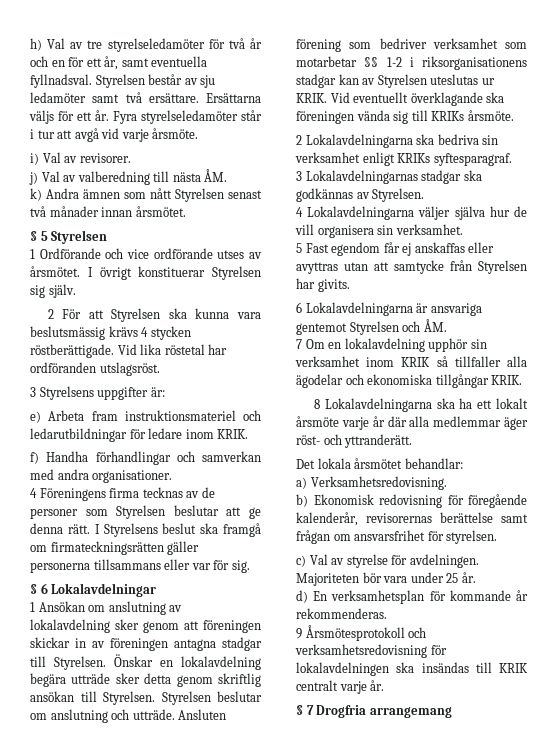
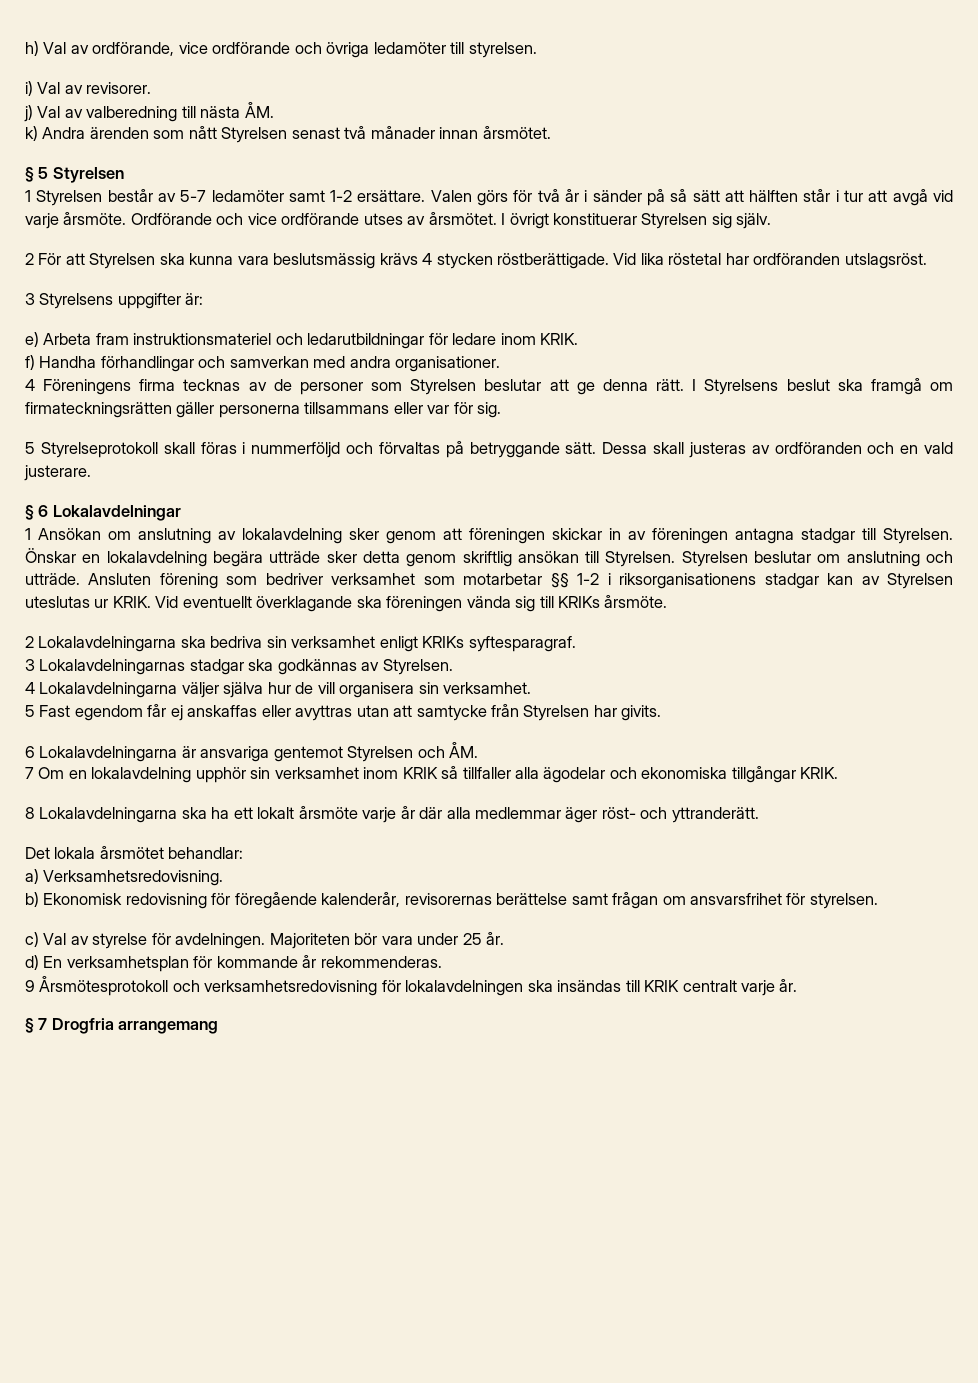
[87,38,262,52] [30,56,208,70] [30,74,216,88] [30,92,261,103] [29,110,262,124] [30,128,199,142] tre styrelseledamöter för två år och en för ett år, samt eventuella fyllnadsval. Styrelsen består av sju ledamöter samt två ersättare. Ersättarna väljs för ett år. Fyra styrelseledamöter står i tur att avgå vid varje årsmöte. -> [92,42,537,58] ordförande, vice ordförande och övriga ledamöter till styrelsen.
[83,189,120,199] ämnen -> [89,127,149,139] ärenden
(35, 254) none -> [36,189,953,206] [25,212,127,229] Styrelsen består av 5-7 ledamöter samt 1-2 ersättare. Valen görs för två år i sänder på så sätt att hälften står i tur att avgå vid varje årsmöte.
(250, 566) none -> [25,441,954,458] [24,465,91,481] // 5 Styrelseprotokoll skall föras i nummerföljd och förvaltas på betryggande sätt. Dessa skall justeras av ordföranden och en vald justerare.

